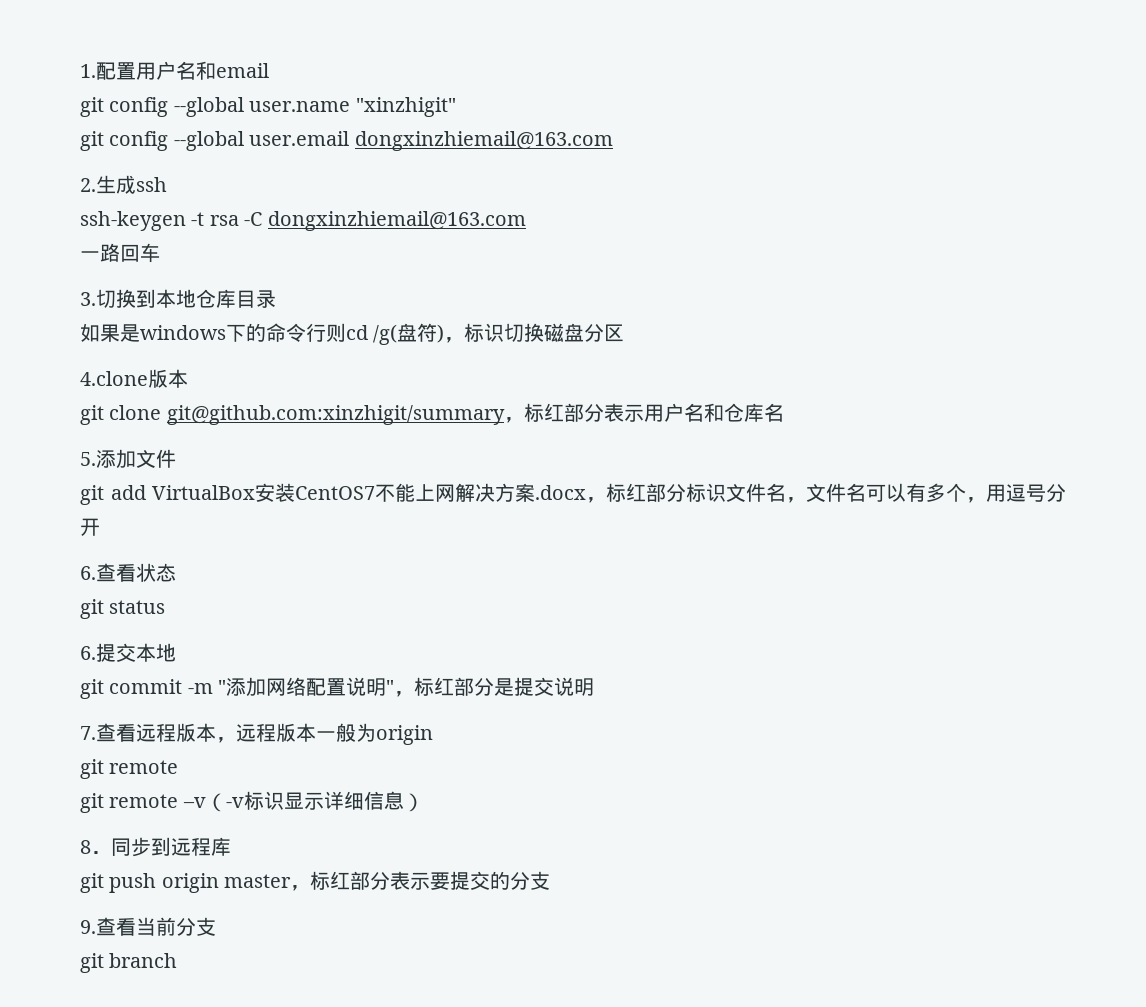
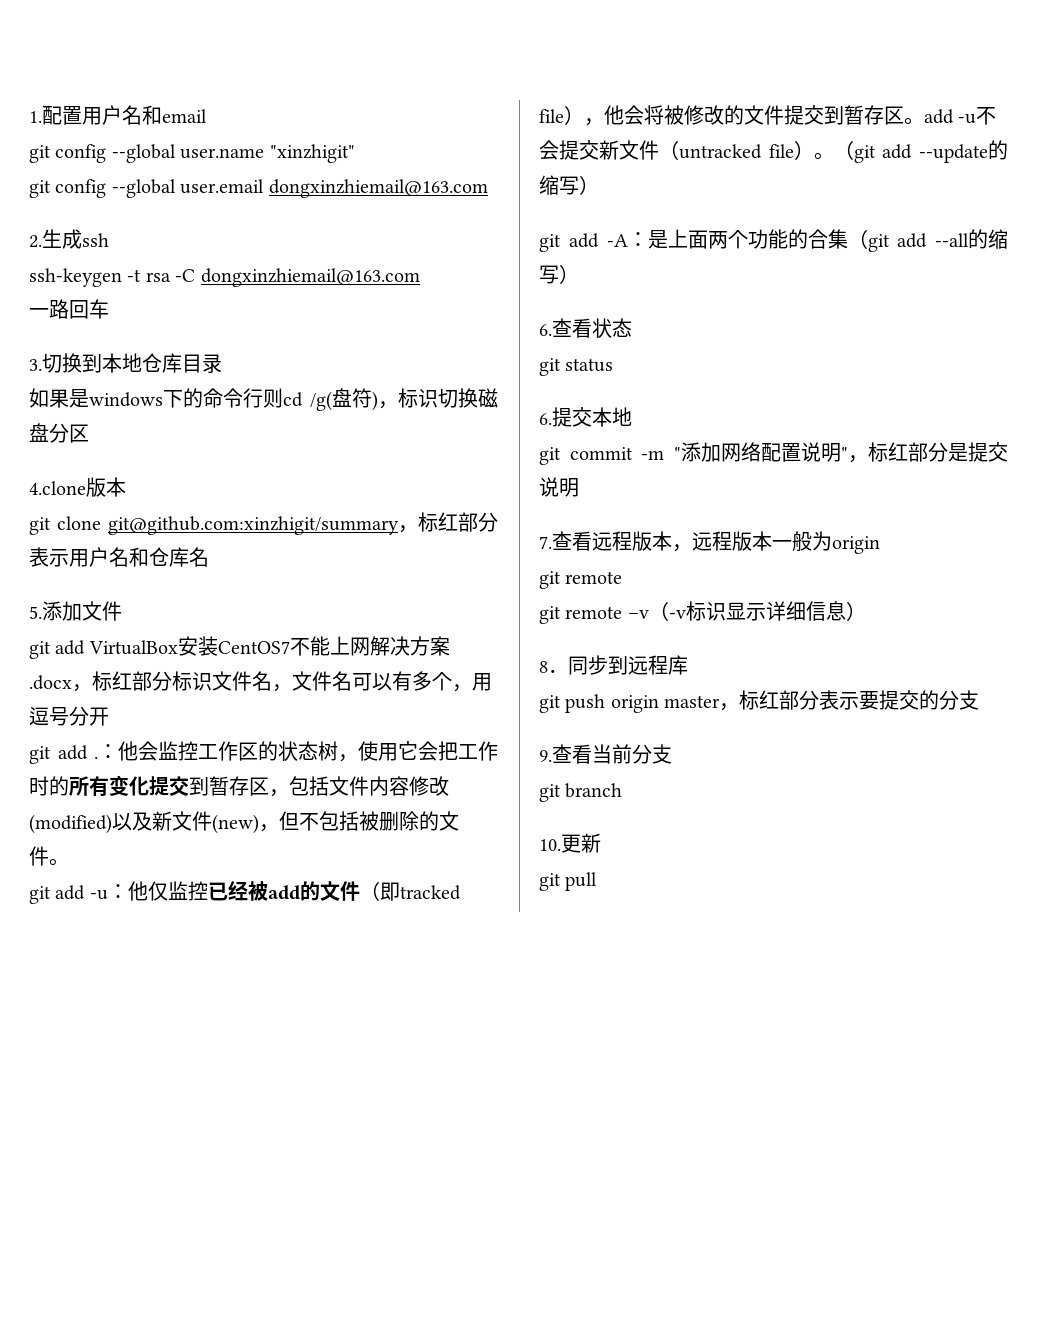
(100, 527) none -> [29,741,498,764] [29,775,449,797] [29,811,459,834] [29,846,69,866] [29,881,461,904] [539,105,997,126] [539,140,1008,163] [539,175,599,195] [539,229,1008,252] [539,264,579,284] // git add .：他会监控工作区的状态树，使用它会把工作时的所有变化提交到暂存区，包括文件内容修改(modified)以及新文件(new)，但不包括被删除的文件。 // git add -u：他仅监控已经被add的文件（即tracked file），他会将被修改的文件提交到暂存区。add -u不会提交新文件（untracked file）。（git add --update的缩写） // git add -A：是上面两个功能的合集（git add --all的缩写）
(178, 960) none -> [539,833,601,853] [539,872,598,891] // 10.更新 // git pull

